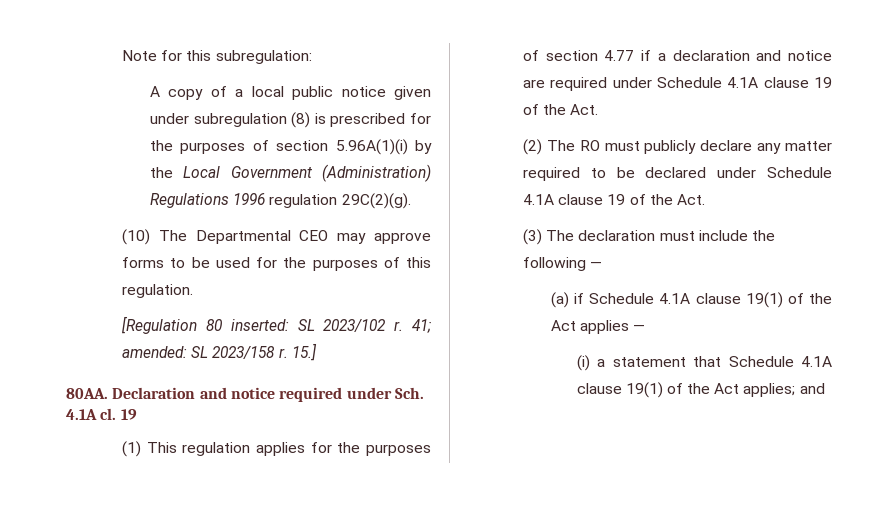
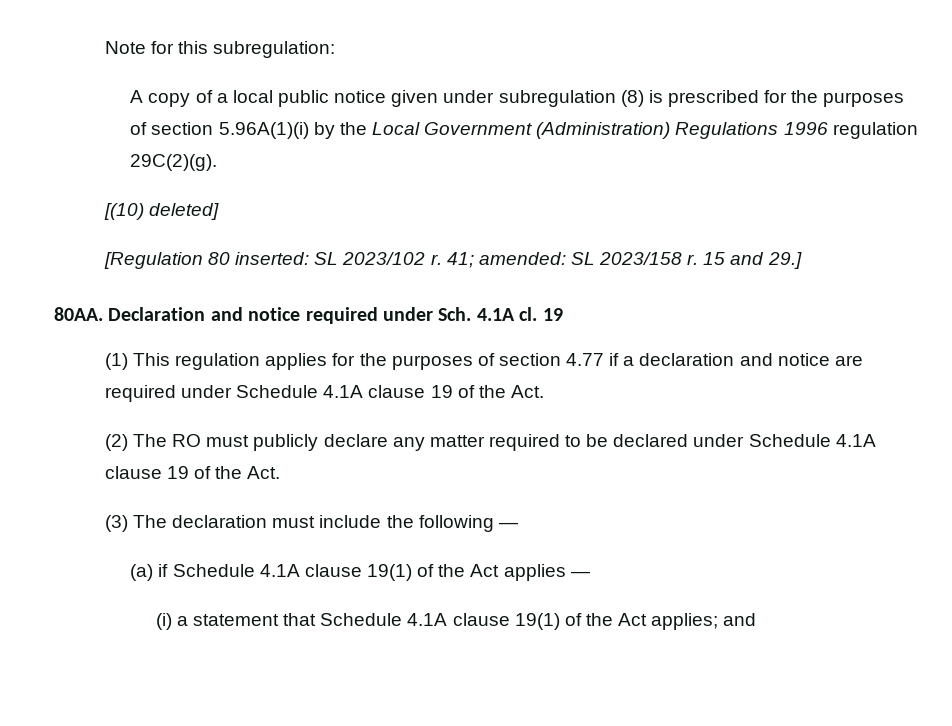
[122,229,431,245] [122,257,431,271] [122,284,194,298] (10) The Departmental CEO may approve forms to be used for the purposes of this regulation. -> [103,203,220,220] [(10) deleted]
[291,343,317,361] 15.] -> [703,252,802,269] 15 and 29.]

